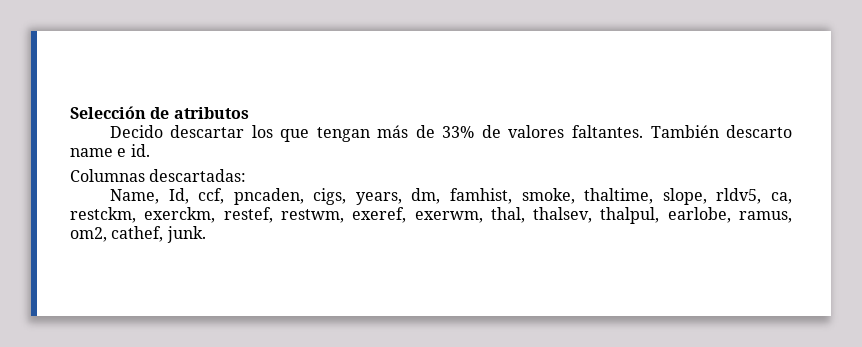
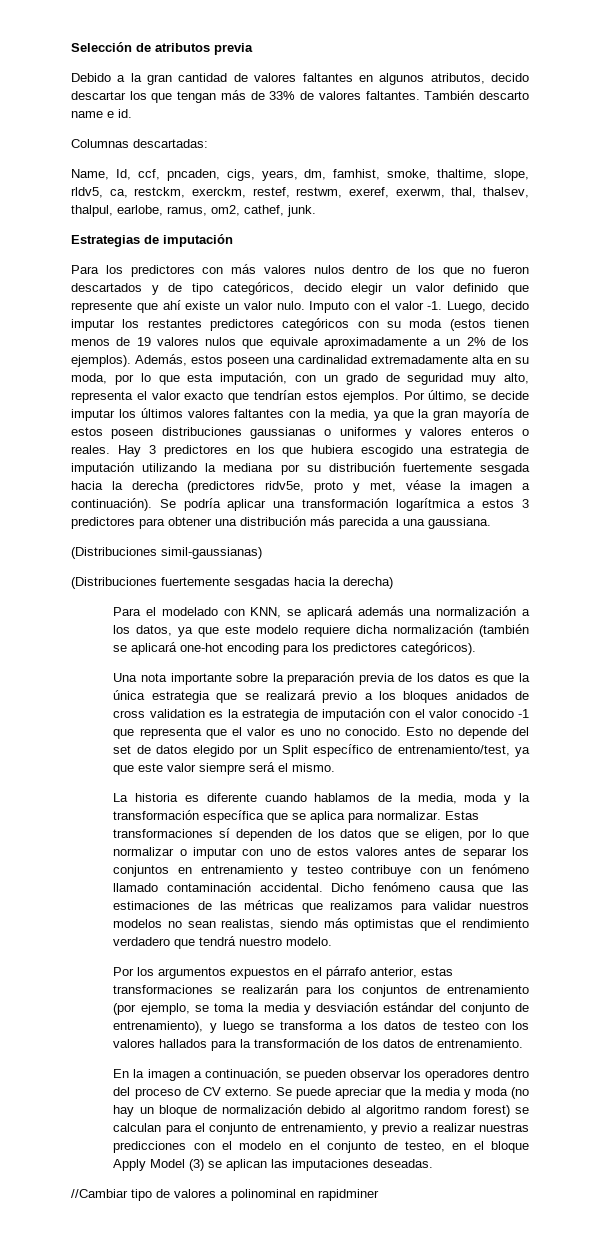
[109,125,163,138] // Decido -> [214,43,253,55] [71,73,529,85] previa // Debido a la gran cantidad de valores faltantes en algunos atributos, decido
(206, 234) none -> [71,234,233,247] [71,264,529,277] [71,282,529,295] [71,300,529,313] [71,318,529,331] [71,337,529,349] [71,354,529,367] [71,372,529,385] [71,390,529,403] [71,408,530,421] [71,427,529,439] [71,445,530,457] [71,462,530,475] [71,480,530,493] [71,498,529,511] [71,516,491,529] [71,547,262,559] [71,577,393,589] [113,606,530,619] [113,624,529,637] [113,642,477,655] [113,672,530,685] [113,690,530,703] [113,708,530,721] [113,727,530,739] [113,744,530,757] [113,762,336,775] [113,793,531,805] [113,810,480,823] [113,828,530,841] [113,847,529,859] [113,864,529,877] [113,882,529,895] [113,900,529,913] [113,918,529,931] [113,936,333,949] [113,966,454,979] [113,984,529,997] [113,1002,529,1015] [113,1021,529,1033] [113,1038,524,1051] [113,1068,529,1081] [113,1087,529,1099] [113,1104,529,1117] [113,1123,529,1135] [113,1141,529,1153] [113,1159,434,1171] [71,1189,379,1201] // Estrategias de imputación // Para los predictores con más valores nulos dentro de los que no fueron descartados y de tipo categóricos, decido elegir un valor definido que represente que ahí existe un valor nulo. Imputo con el valor -1. Luego, decido imputar los restantes predictores categóricos con su moda (estos tienen menos de 19 valores nulos que equivale aproximadamente a un 2% de los ejemplos). Además, estos poseen una cardinalidad extremadamente alta en su moda, por lo que esta imputación, con un grado de seguridad muy alto, representa el valor exacto que tendrían estos ejemplos. Por último, se decide imputar los últimos valores faltantes con la media, ya que la gran mayoría de estos poseen distribuciones gaussianas o uniformes y valores enteros o reales. Hay 3 predictores en los que hubiera escogido una estrategia de imputación utilizando la mediana por su distribución fuertemente sesgada hacia la derecha (predictores ridv5e, proto y met, véase la imagen a continuación). Se podría aplicar una transformación logarítmica a estos 3 predictores para obtener una distribución más parecida a una gaussiana. // (Distribuciones simil-gaussianas) // (Distribuciones fuertemente sesgadas hacia la derecha) // Para el modelado con KNN, se aplicará además una normalización a los datos, ya que este modelo requiere dicha normalización (también se aplicará one-hot encoding para los predictores categóricos). // Una nota importante sobre la preparación previa de los datos es que la única estrategia que se realizará previo a los bloques anidados de cross validation es la estrategia de imputación con el valor conocido -1 que representa que el valor es uno no conocido. Esto no depende del set de datos elegido por un Split específico de entrenamiento/test, ya que este valor siempre será el mismo. // La historia es diferente cuando hablamos de la media, moda y la transformación específica que se aplica para normalizar. Estas transformaciones sí dependen de los datos que se eligen, por lo que normalizar o imputar con uno de estos valores antes de separar los conjuntos en entrenamiento y testeo contribuye con un fenómeno llamado contaminación accidental. Dicho fenómeno causa que las estimaciones de las métricas que realizamos para validar nuestros modelos no sean realistas, siendo más optimistas que el rendimiento verdadero que tendrá nuestro modelo. // Por los argumentos expuestos en el párrafo anterior, estas transformaciones se realizarán para los conjuntos de entrenamiento (por ejemplo, se toma la media y desviación estándar del conjunto de entrenamiento), y luego se transforma a los datos de testeo con los valores hallados para la transformación de los datos de entrenamiento. // En la imagen a continuación, se pueden observar los operadores dentro del proceso de CV externo. Se puede apreciar que la media y moda (no hay un bloque de normalización debido al algoritmo random forest) se calculan para el conjunto de entrenamiento, y previo a realizar nuestras predicciones con el modelo en el conjunto de testeo, en el bloque Apply Model (3) se aplican las imputaciones deseadas. // //Cambiar tipo de valores a polinominal en rapidminer

